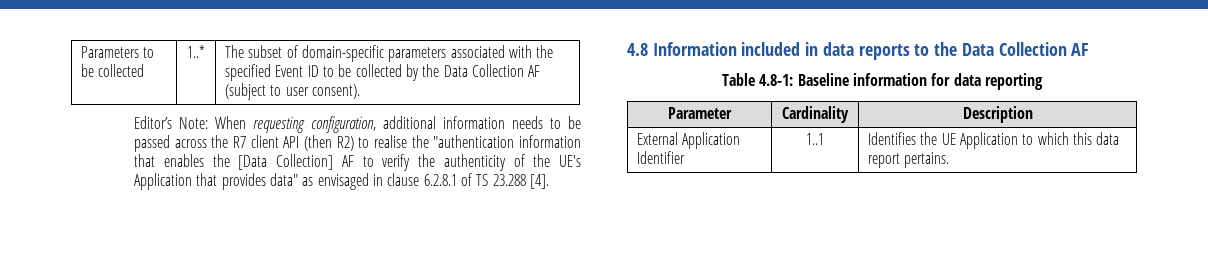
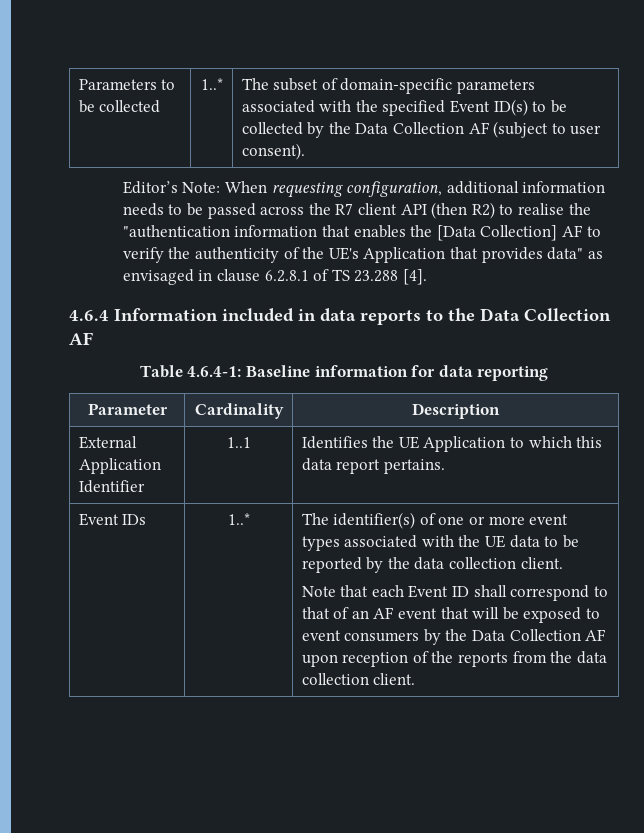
[307,65,319,77] ID -> [493,99,528,116] ID(s)
[627,43,648,56] 4.8 -> [69,310,109,321] 4.6.4
[759,74,794,86] 4.8-1: -> [187,366,242,377] 4.6.4-1:
(950, 160) none -> [78,513,147,526] [227,513,250,525] [301,512,569,529] [301,535,579,551] [301,557,563,573] [301,585,608,601] [301,607,600,623] [301,629,607,645] [301,651,607,667] [301,673,416,685] // Event IDs | 1..* | The identifier(s) of one or more event types associated with the UE data to be reported by the data collection client. // Note that each Event ID shall correspond to that of an AF event that will be exposed to event consumers by the Data Collection AF upon reception of the reports from the data collection client.

